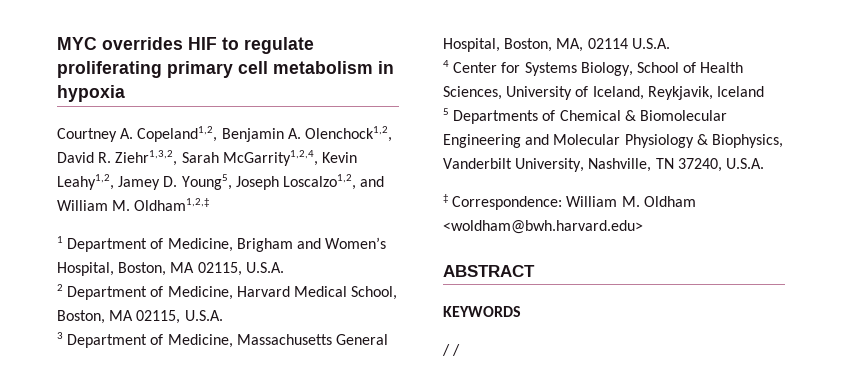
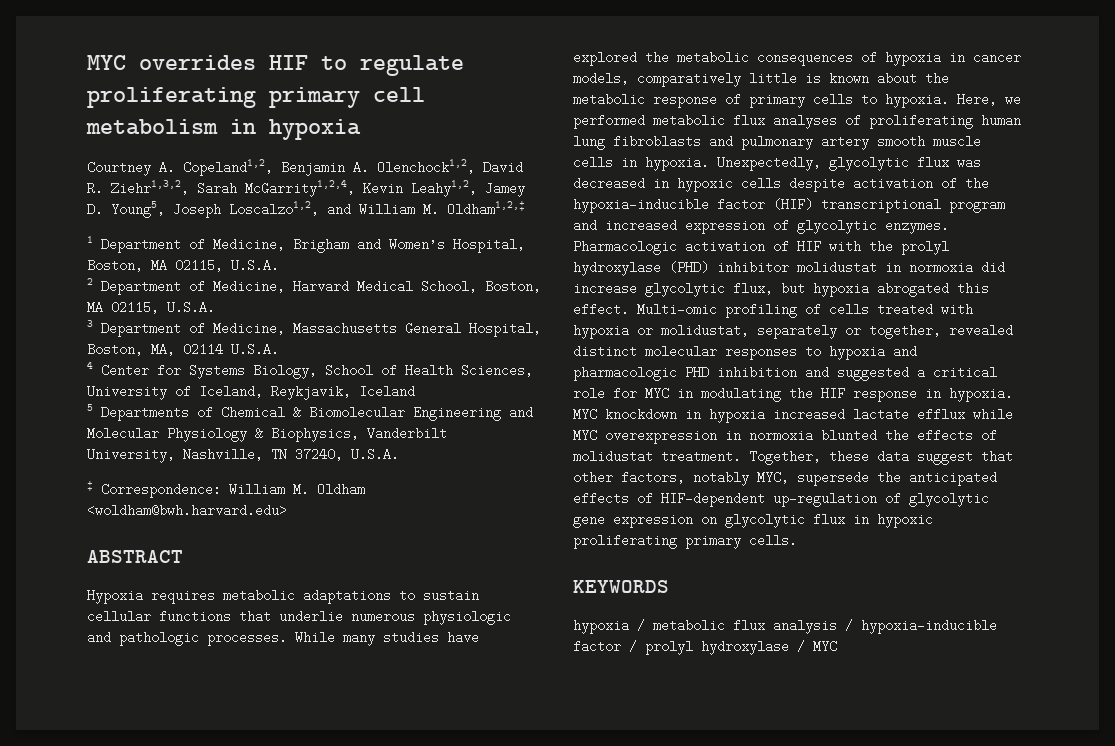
[443,306,521,317] [442,344,461,356] KEYWORDS // / / -> [87,589,479,604] [87,610,511,625] [87,631,479,646] [573,51,1021,66] [573,72,949,87] [573,93,1021,108] [573,114,1021,129] [573,135,981,150] [573,156,981,171] [573,177,989,192] [573,198,1005,213] [573,219,949,234] [573,240,949,255] [573,261,1005,276] [573,282,989,297] [573,303,973,318] [573,324,1013,339] [573,345,917,360] [573,366,997,381] [573,387,1013,402] [573,408,1013,423] [573,429,997,444] [573,450,1013,465] [573,471,997,486] [573,492,989,507] [573,513,933,528] [573,534,797,549] [573,580,669,593] [573,619,997,634] [573,640,837,655] Hypoxia requires metabolic adaptations to sustain cellular functions that underlie numerous physiologic and pathologic processes. While many studies have explored the metabolic consequences of hypoxia in cancer models, comparatively little is known about the metabolic response of primary cells to hypoxia. Here, we performed metabolic flux analyses of proliferating human lung fibroblasts and pulmonary artery smooth muscle cells in hypoxia. Unexpectedly, glycolytic flux was decreased in hypoxic cells despite activation of the hypoxia-inducible factor (HIF) transcriptional program and increased expression of glycolytic enzymes. Pharmacologic activation of HIF with the prolyl hydroxylase (PHD) inhibitor molidustat in normoxia did increase glycolytic flux, but hypoxia abrogated this effect. Multi-omic profiling of cells treated with hypoxia or molidustat, separately or together, revealed distinct molecular responses to hypoxia and pharmacologic PHD inhibition and suggested a critical role for MYC in modulating the HIF response in hypoxia. MYC knockdown in hypoxia increased lactate efflux while MYC overexpression in normoxia blunted the effects of molidustat treatment. Together, these data suggest that other factors, notably MYC, supersede the anticipated effects of HIF-dependent up-regulation of glycolytic gene expression on glycolytic flux in hypoxic proliferating primary cells. // KEYWORDS // hypoxia / metabolic flux analysis / hypoxia-inducible factor / prolyl hydroxylase / MYC

